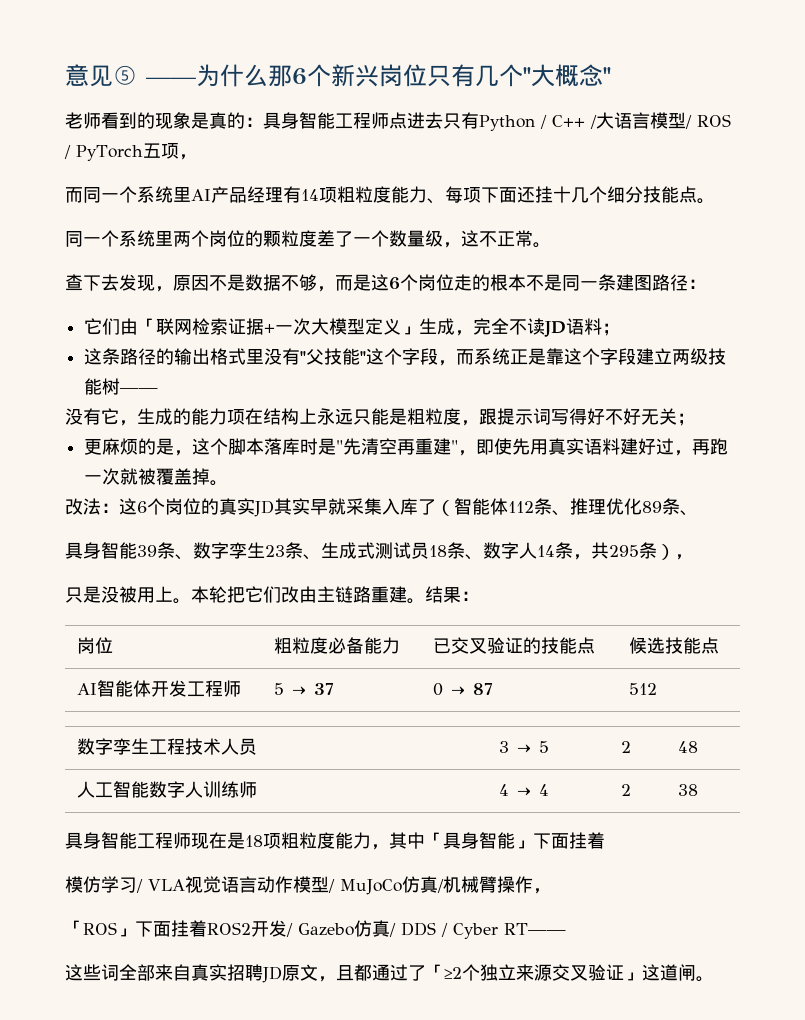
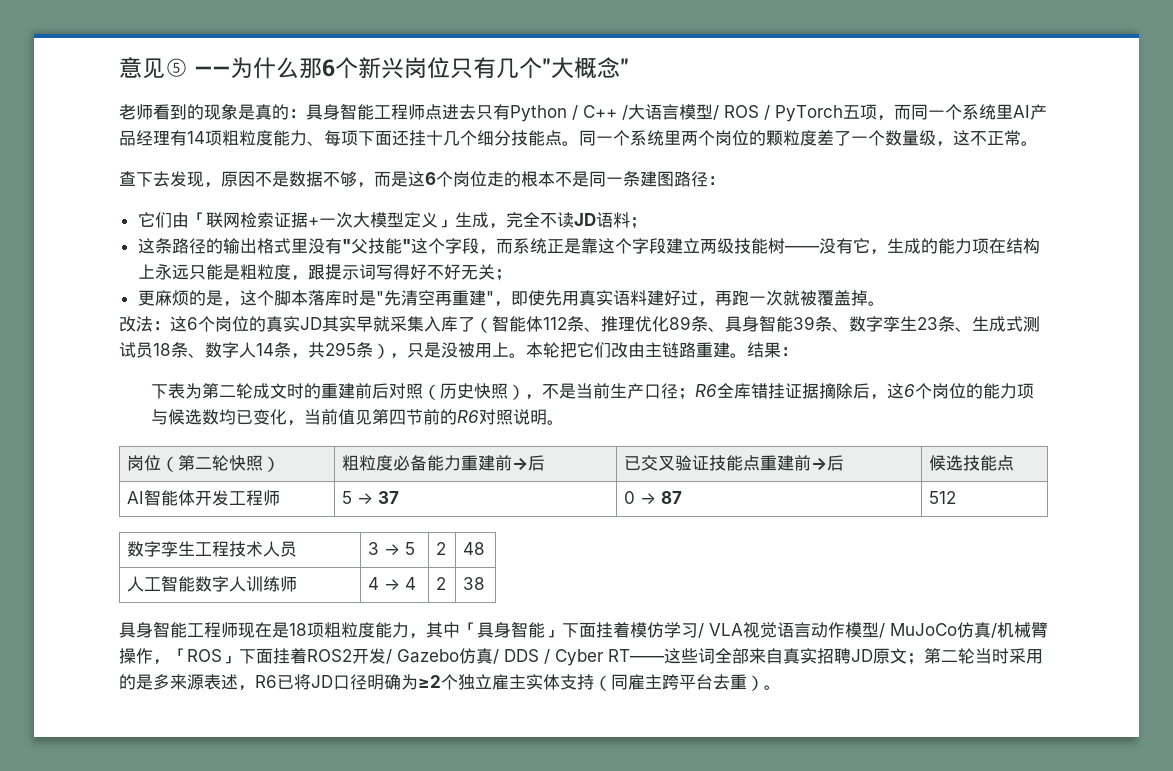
(197, 157) // -> (894, 118) none
(715, 201) // -> (579, 143) none
(159, 390) // -> (819, 249) none
(698, 513) // -> (725, 329) none
(693, 557) // -> (407, 356) none
[76,637,113,654] // 岗位 -> [150,383,1034,400] [150,409,564,426] [127,455,281,472] // 下表为第二轮成文时的重建前后对照（历史快照），不是当前生产口径；R6全库错挂证据摘除后，这6个岗位的能力项与候选数均已变化，当前值见第四节前的R6对照说明。 // 岗位（第二轮快照）
(400, 645) none -> [461,455,546,471] 重建前→后
[522,637,595,654] 的技能点 -> [709,455,845,471] 技能点重建前→后
(605, 840) // -> (630, 630) none
(551, 891) // -> (170, 662) none
(566, 929) // -> (664, 655) none
[318,964,696,982] ，且都通过了「≥2个独立来源交叉验证」这道闸 -> [907,648,1043,665] [119,674,764,691] ；第二轮当时采用的是多来源表述，R6已将JD口径明确为≥2个独立雇主实体支持（同雇主跨平台去重）

